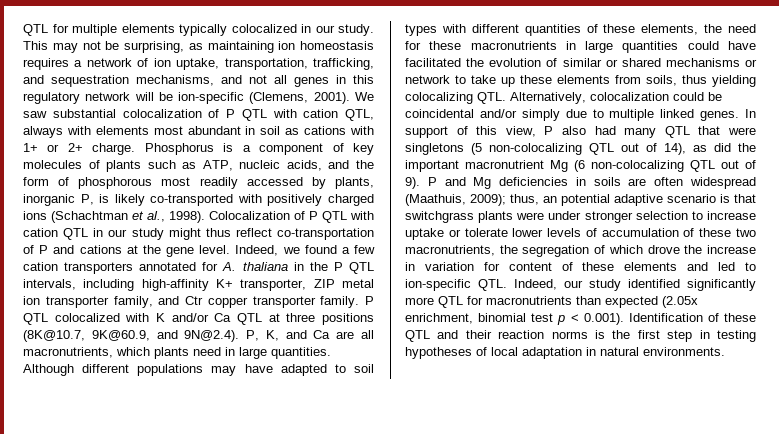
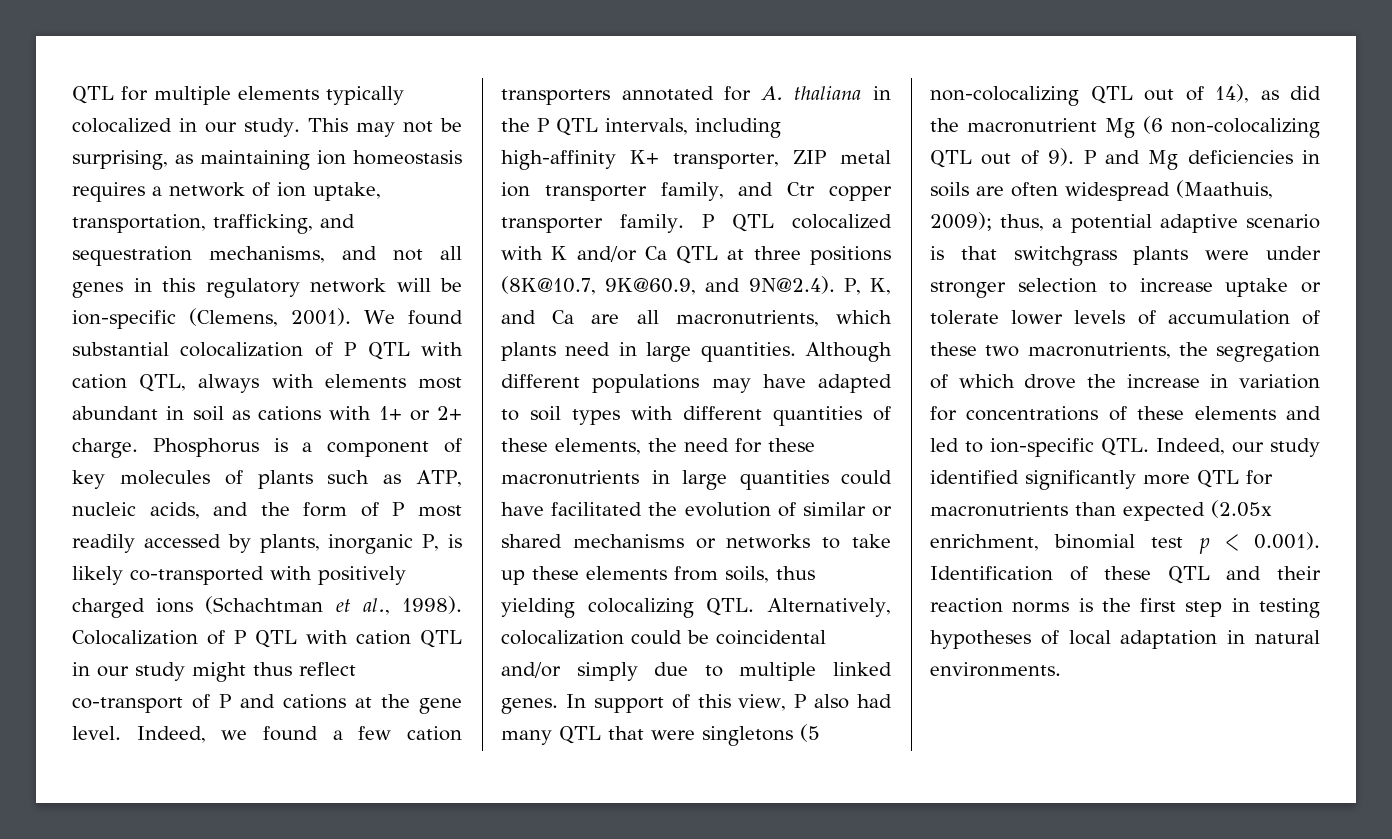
[23,111,47,118] saw -> [408,310,463,325] found
[78,177,153,189] phosphorous -> [392,502,405,516] P
[277,228,374,240] co-transportation -> [72,697,183,713] co-transport
[405,75,450,84] network -> [726,534,811,549] networks
[405,160,459,172] important -> (959, 125) none
[543,196,557,203] an -> [1052,218,1063,228] a
[508,262,552,271] content -> [966,406,1099,421] concentrations

